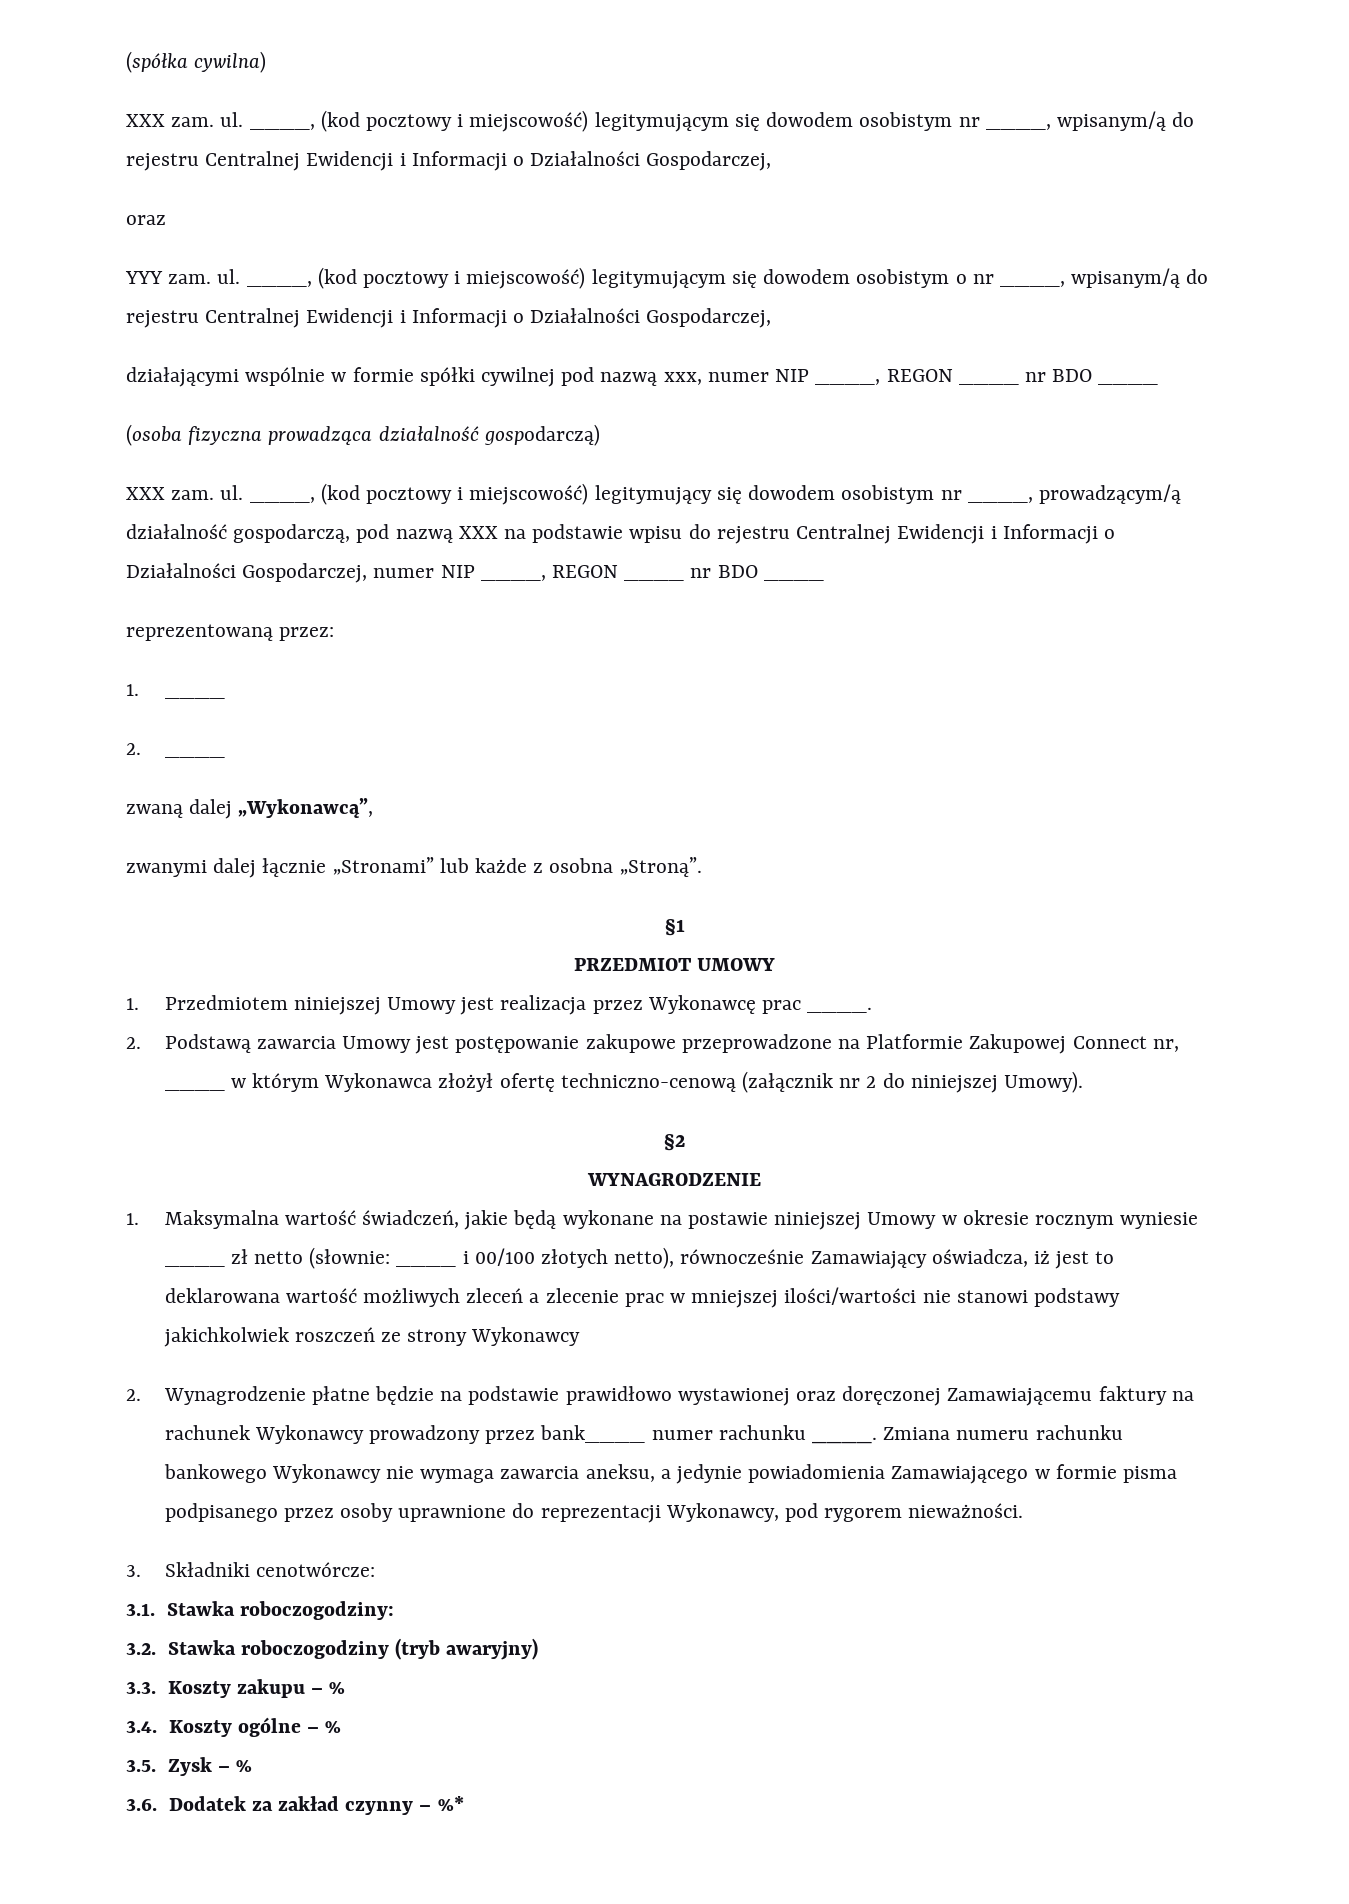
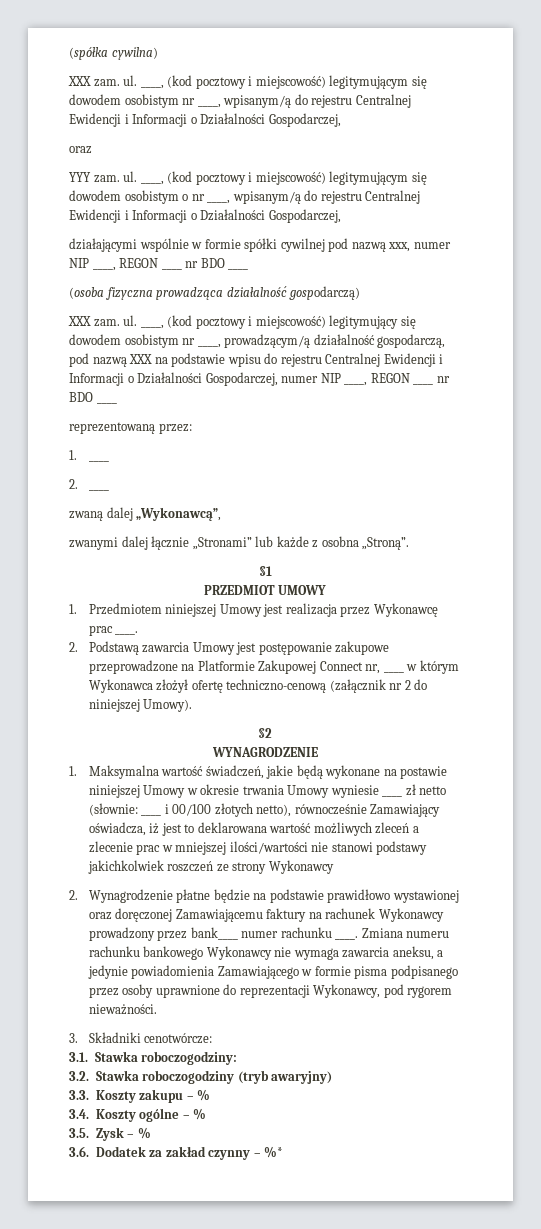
[1035,1215,1115,1229] rocznym -> [242,785,330,798] trwania Umowy

